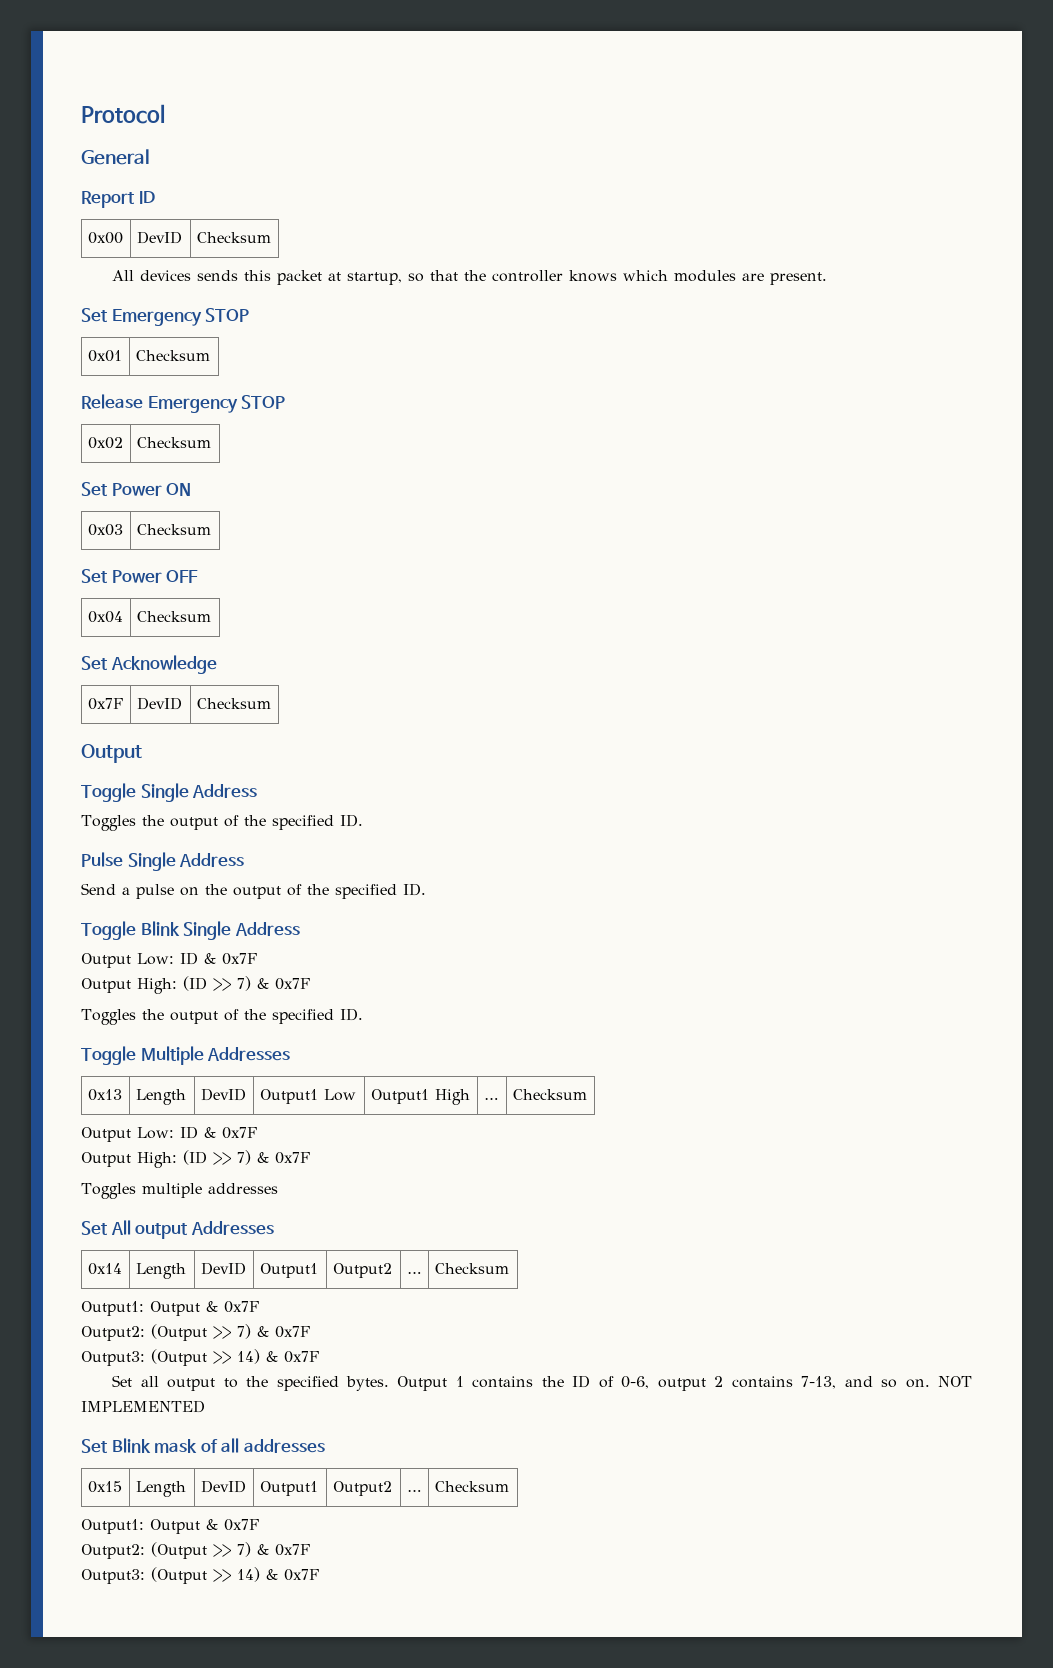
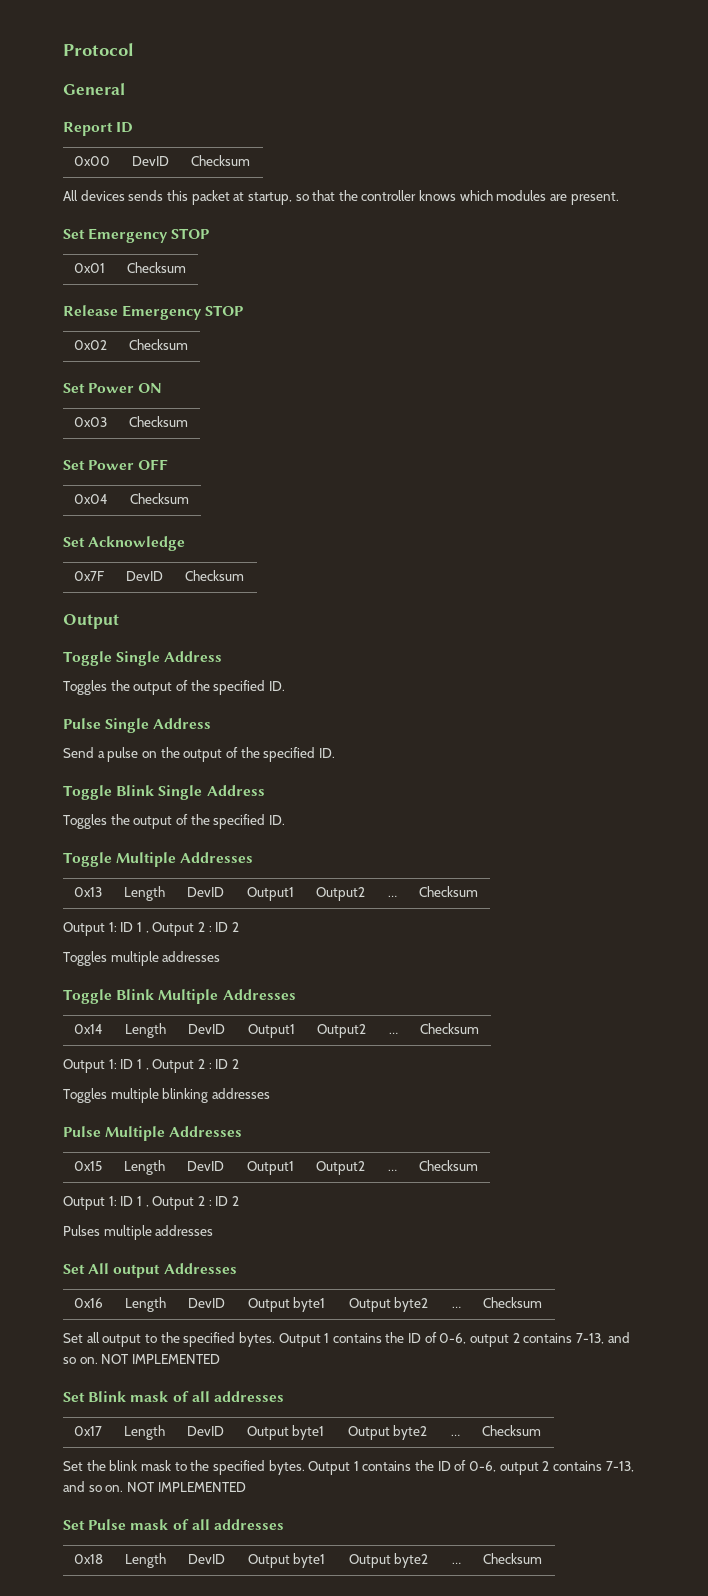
[81,952,257,968] [81,976,310,994] // Output Low: ID & 0x7F // Output High: (ID >> 7) & 0x7F -> (265, 790) none
[323,1089,356,1101] [370,1089,470,1105] [483,1097,498,1100] [512,1089,587,1100] [81,1126,257,1142] [81,1150,310,1168] Low | Output1 High | … | Checksum // Output Low: ID & 0x7F // Output High: (ID >> 7) & 0x7F -> [315,887,365,901] [387,895,397,897] [418,886,478,897] [63,922,239,936] | Output2 | … | Checksum // Output 1: ID 1 , Output 2 : ID 2
[81,1220,189,1239] Set All output -> [63,989,219,1004] Toggle Blink Multiple
[81,1301,259,1316] [81,1324,310,1341] [81,1349,319,1366] Output1: Output & 0x7F // Output2: (Output >> 7) & 0x7F // Output3: (Output >> 14) & 0x7F -> [63,1059,239,1073] [63,1088,270,1103] [63,1126,243,1141] [73,1161,102,1171] [123,1160,165,1175] [186,1161,224,1171] [246,1161,294,1175] [315,1161,365,1175] [387,1169,397,1171] [418,1160,478,1171] [63,1196,239,1210] [63,1225,214,1240] [63,1263,237,1278] [73,1298,103,1308] [124,1297,166,1312] [187,1298,225,1308] [247,1297,326,1312] [348,1297,429,1312] [451,1306,461,1308] [482,1297,542,1308] Output 1: ID 1 , Output 2 : ID 2 // Toggles multiple blinking addresses // Pulse Multiple Addresses // 0x15 | Length | DevID | Output1 | Output2 | … | Checksum // Output 1: ID 1 , Output 2 : ID 2 // Pulses multiple addresses // Set All output Addresses // 0x16 | Length | DevID | Output byte1 | Output byte2 | … | Checksum
[87,1481,122,1493] [135,1481,186,1497] [200,1480,246,1493] [259,1481,318,1496] [332,1481,392,1496] [406,1489,421,1492] [434,1481,509,1492] [81,1519,259,1534] [81,1542,310,1559] [81,1567,319,1584] 0x15 | Length | DevID | Output1 | Output2 | … | Checksum // Output1: Output & 0x7F // Output2: (Output >> 7) & 0x7F // Output3: (Output >> 14) & 0x7F -> [73,1426,102,1436] [123,1425,165,1440] [186,1426,224,1436] [246,1425,325,1440] [347,1425,428,1440] [450,1434,460,1436] [481,1425,541,1436] [63,1460,634,1475] [63,1481,246,1492] [63,1519,284,1530] [73,1554,103,1564] [124,1553,166,1568] [187,1554,225,1564] [247,1553,326,1568] [348,1553,429,1568] [451,1562,461,1564] [482,1553,542,1564] 0x17 | Length | DevID | Output byte1 | Output byte2 | … | Checksum // Set the blink mask to the specified bytes. Output 1 contains the ID of 0-6, output 2 contains 7-13, and so on. NOT IMPLEMENTED // Set Pulse mask of all addresses // 0x18 | Length | DevID | Output byte1 | Output byte2 | … | Checksum

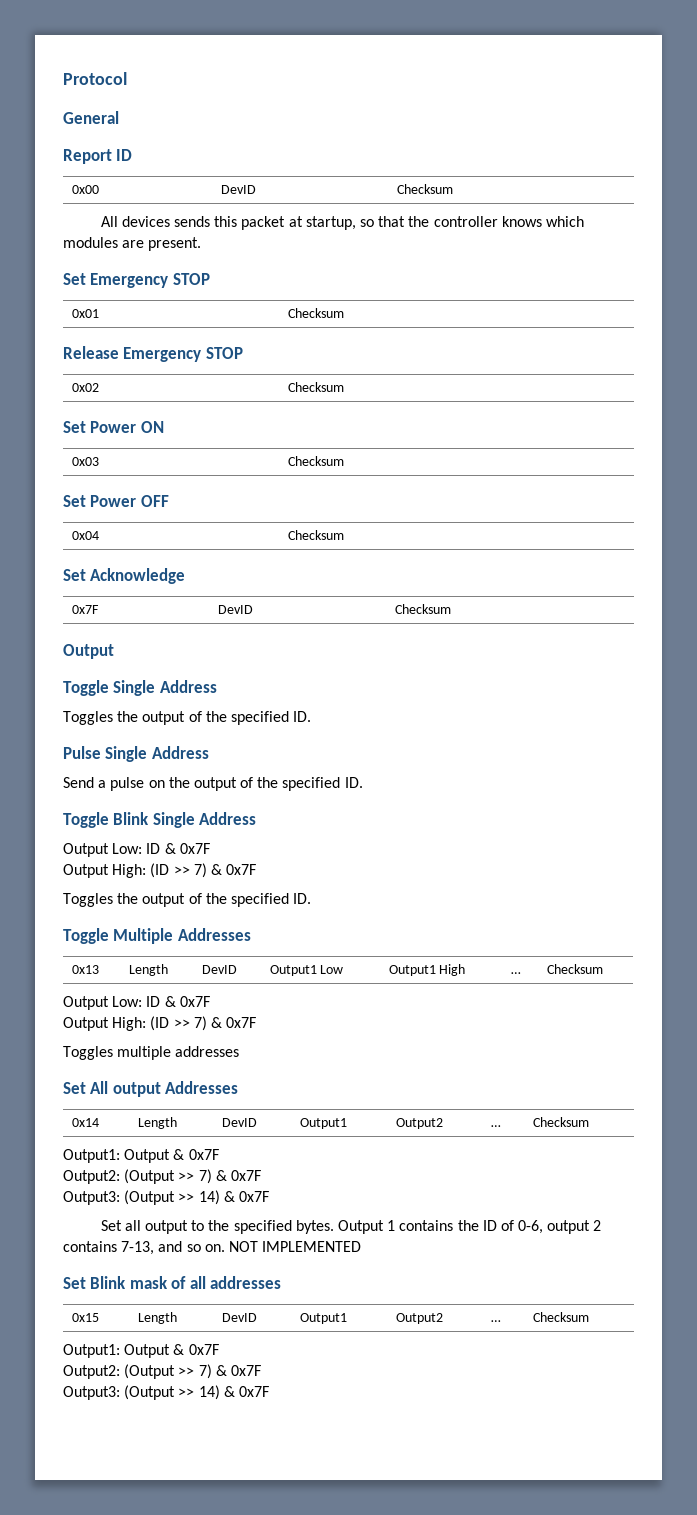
(265, 790) none -> [63,843,210,857] [63,863,257,878] // Output Low: ID & 0x7F // Output High: (ID >> 7) & 0x7F
[315,887,365,901] [387,895,397,897] [418,886,478,897] [63,922,239,936] | Output2 | … | Checksum // Output 1: ID 1 , Output 2 : ID 2 -> [320,965,344,974] [388,964,466,976] [510,972,521,974] [546,964,603,974] [63,996,210,1010] [63,1016,257,1031] Low | Output1 High | … | Checksum // Output Low: ID & 0x7F // Output High: (ID >> 7) & 0x7F
[63,989,219,1004] Toggle Blink Multiple -> [63,1081,161,1097] Set All output
[63,1059,239,1073] [63,1088,270,1103] [63,1126,243,1141] [73,1161,102,1171] [123,1160,165,1175] [186,1161,224,1171] [246,1161,294,1175] [315,1161,365,1175] [387,1169,397,1171] [418,1160,478,1171] [63,1196,239,1210] [63,1225,214,1240] [63,1263,237,1278] [73,1298,103,1308] [124,1297,166,1312] [187,1298,225,1308] [247,1297,326,1312] [348,1297,429,1312] [451,1306,461,1308] [482,1297,542,1308] Output 1: ID 1 , Output 2 : ID 2 // Toggles multiple blinking addresses // Pulse Multiple Addresses // 0x15 | Length | DevID | Output1 | Output2 | … | Checksum // Output 1: ID 1 , Output 2 : ID 2 // Pulses multiple addresses // Set All output Addresses // 0x16 | Length | DevID | Output byte1 | Output byte2 | … | Checksum -> [63,1149,219,1163] [63,1169,261,1184] [63,1190,269,1205] Output1: Output & 0x7F // Output2: (Output >> 7) & 0x7F // Output3: (Output >> 14) & 0x7F
[73,1426,102,1436] [123,1425,165,1440] [186,1426,224,1436] [246,1425,325,1440] [347,1425,428,1440] [450,1434,460,1436] [481,1425,541,1436] [63,1460,634,1475] [63,1481,246,1492] [63,1519,284,1530] [73,1554,103,1564] [124,1553,166,1568] [187,1554,225,1564] [247,1553,326,1568] [348,1553,429,1568] [451,1562,461,1564] [482,1553,542,1564] 0x17 | Length | DevID | Output byte1 | Output byte2 | … | Checksum // Set the blink mask to the specified bytes. Output 1 contains the ID of 0-6, output 2 contains 7-13, and so on. NOT IMPLEMENTED // Set Pulse mask of all addresses // 0x18 | Length | DevID | Output byte1 | Output byte2 | … | Checksum -> [71,1313,99,1322] [137,1312,177,1324] [221,1313,257,1322] [299,1313,347,1324] [395,1313,443,1324] [490,1320,501,1322] [532,1312,589,1322] [63,1344,219,1358] [63,1364,261,1379] [63,1385,269,1400] 0x15 | Length | DevID | Output1 | Output2 | … | Checksum // Output1: Output & 0x7F // Output2: (Output >> 7) & 0x7F // Output3: (Output >> 14) & 0x7F

